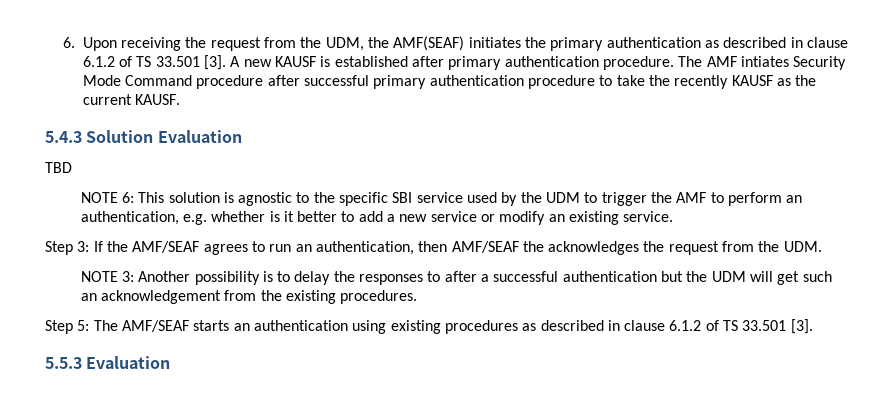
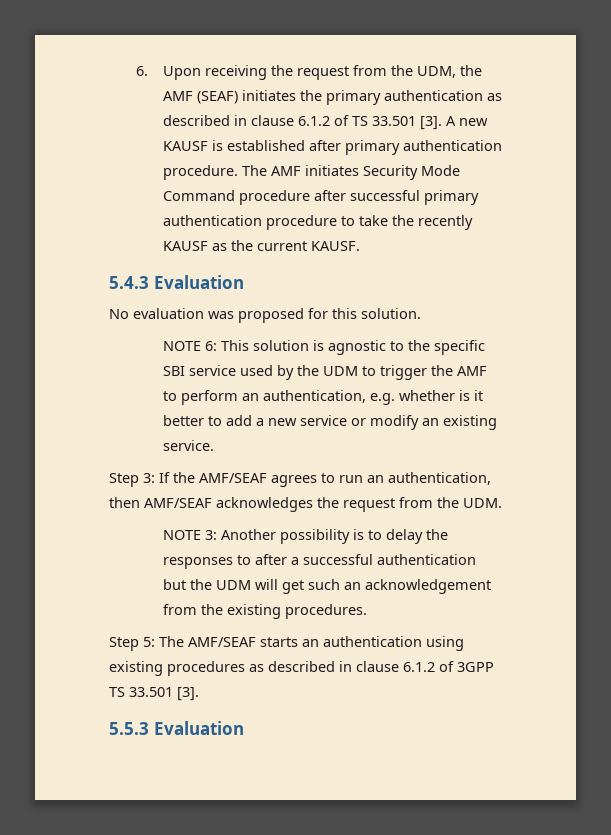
[393,36,465,51] AMF(SEAF) -> [162,91,238,104] AMF (SEAF)
[740,56,789,67] intiates -> [304,165,359,176] initiates
[86,130,154,143] Solution -> (149, 282) none
[45,162,72,173] TBD -> [109,308,421,323] No evaluation was proposed for this solution.
[522,241,544,252] the -> (212, 503) none
(719, 325) none -> [457,662,494,672] 3GPP

